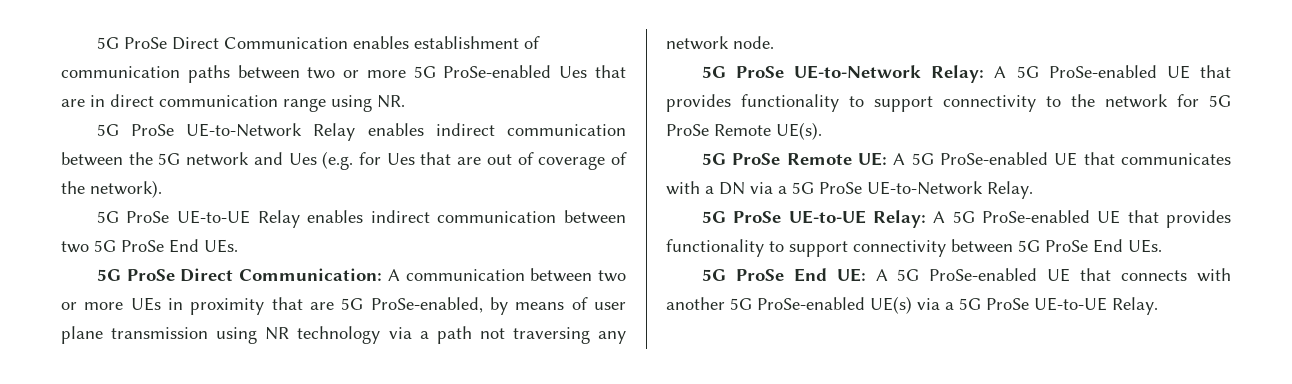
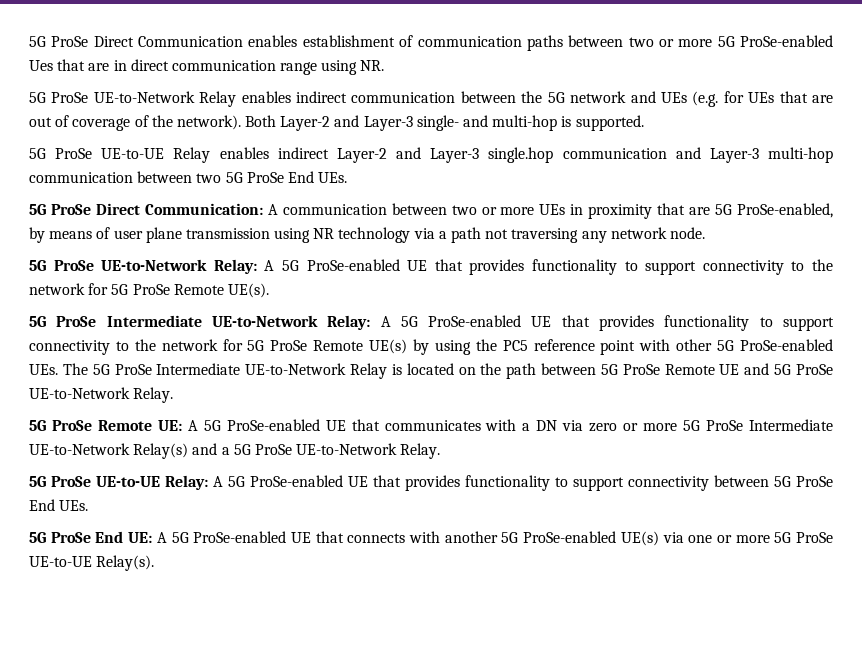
[288,153,317,165] Ues -> [660,92,687,103] UEs
[386,153,415,165] Ues -> [748,92,775,103] UEs
(162, 189) none -> [245,115,644,131] Both Layer-2 and Layer-3 single- and multi-hop is supported.
(430, 216) none -> [336,147,834,163] Layer-2 and Layer-3 single.hop communication and Layer-3 multi-hop
(822, 131) none -> [29,315,834,331] [29,339,834,355] [29,363,834,379] [29,387,174,403] // 5G ProSe Intermediate UE-to-Network Relay: A 5G ProSe-enabled UE that provides functionality to support connectivity to the network for 5G ProSe Remote UE(s) by using the PC5 reference point with other 5G ProSe-enabled UEs. The 5G ProSe Intermediate UE-to-Network Relay is located on the path between 5G ProSe Remote UE and 5G ProSe UE-to-Network Relay.
(773, 188) none -> [589,419,833,432] [29,443,218,459] zero or more 5G ProSe Intermediate UE-to-Network Relay(s) and
[945,297,1158,315] a 5G ProSe UE-to-UE Relay. -> [688,532,834,543] [29,555,155,571] one or more 5G ProSe UE-to-UE Relay(s).

